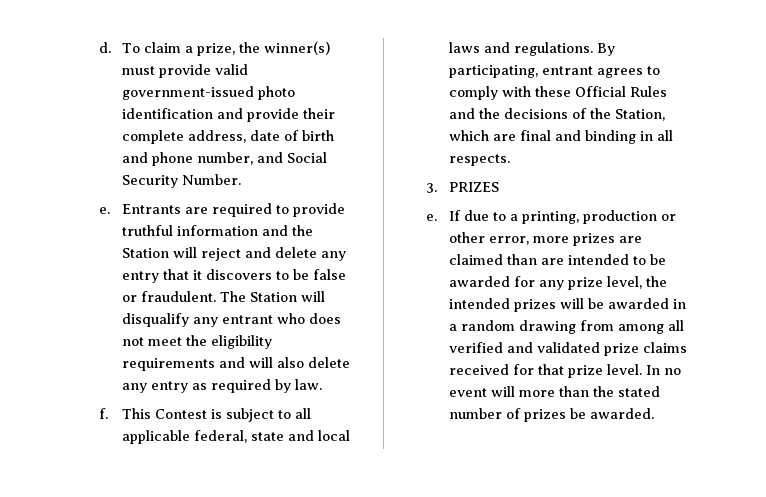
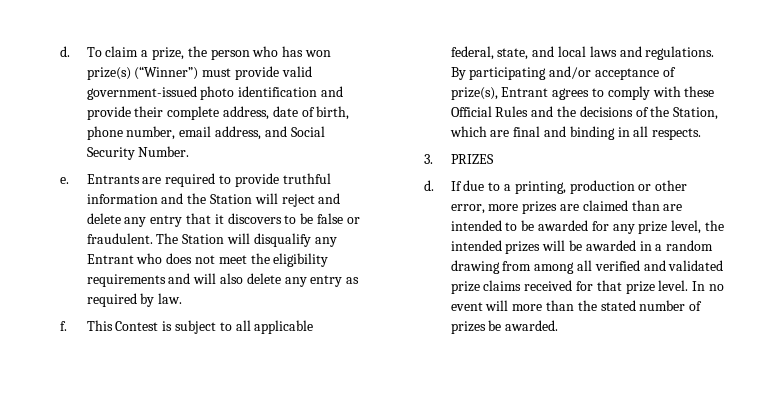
[263,41,330,55] winner(s) -> [210,46,331,60] [86,66,199,80] person who has won prize(s) (“Winner”)
[301,130,334,141] [121,152,253,166] birth and phone number, -> [316,106,350,120] [86,126,262,140] birth, phone number, email address,
[221,315,273,324] entrant -> [86,254,134,264] Entrant
[250,432,284,441] state -> [497,48,529,60] state,
[448,65,593,78] participating, entrant -> [469,66,676,80] [450,87,549,100] participating and/or acceptance of prize(s), Entrant
[426,214,438,221] e. -> [423,180,434,191] d.

